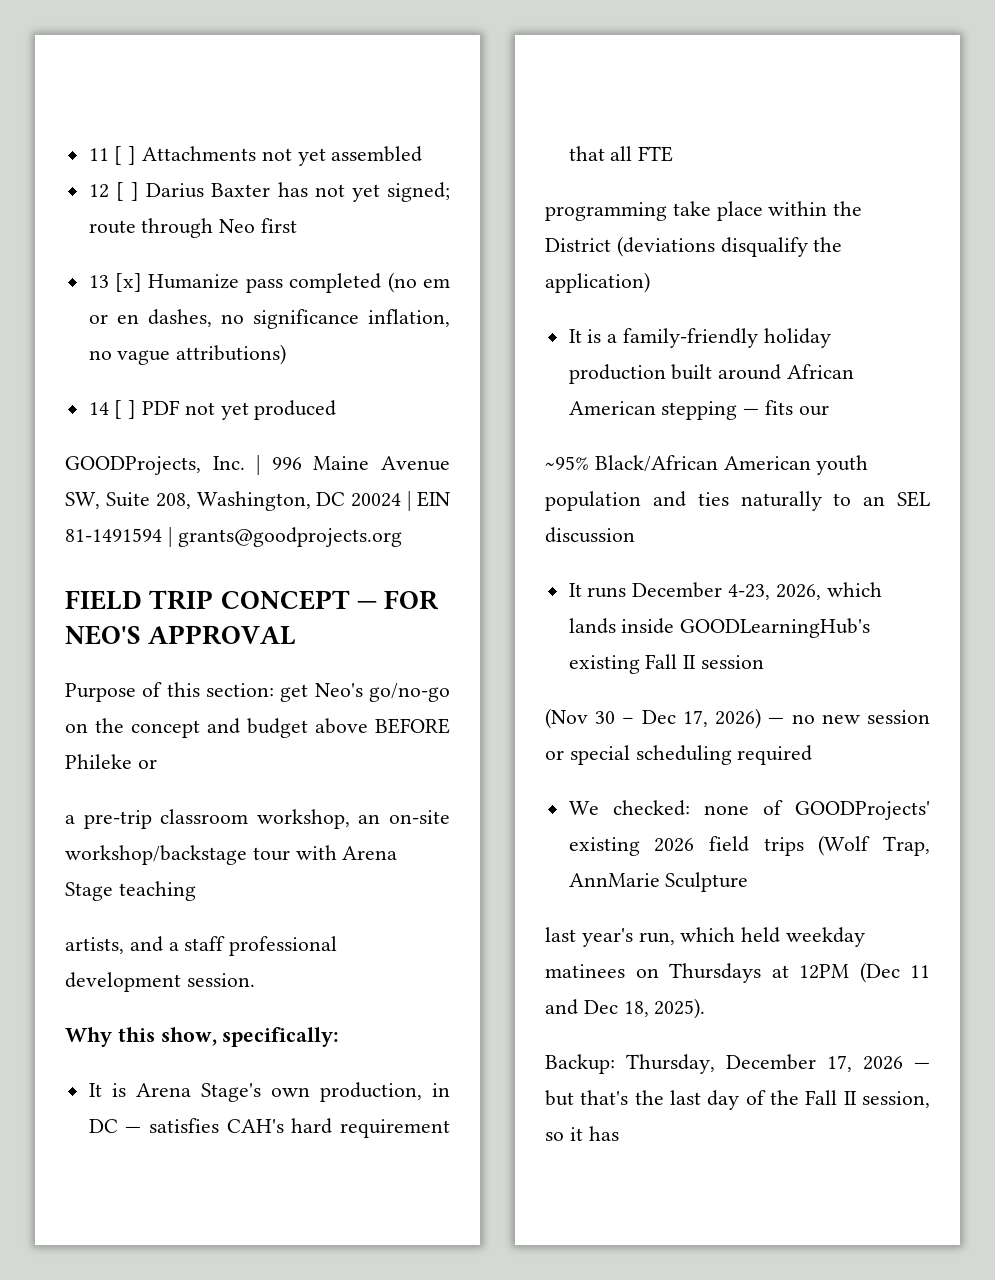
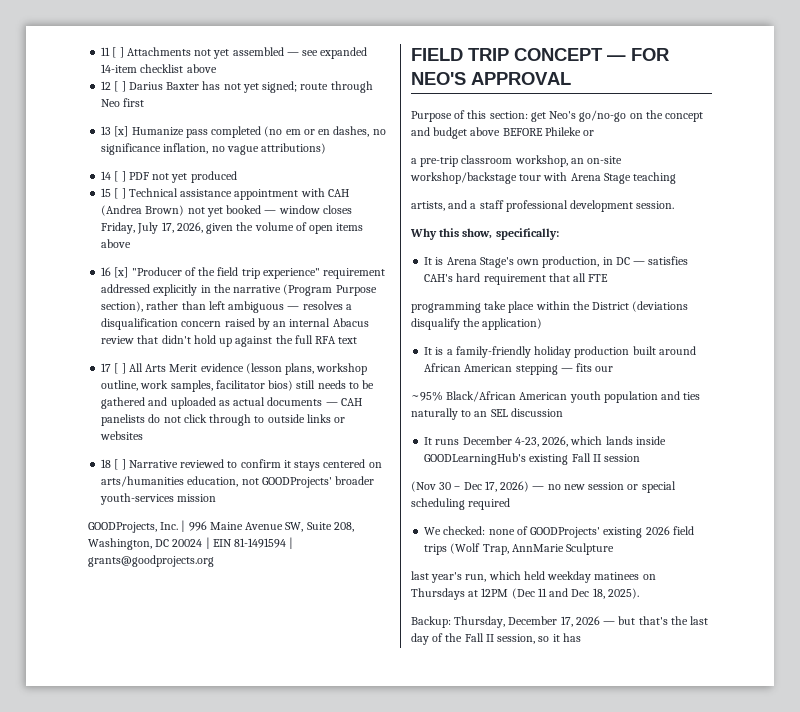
(423, 154) none -> [286,47,368,59] [101,64,217,73] — see expanded 14-item checklist above
(337, 410) none -> [101,188,349,200] [101,205,352,217] [101,222,364,234] [101,239,132,248] [101,267,386,279] [101,284,377,296] [101,301,352,313] [101,318,369,330] [101,335,358,347] [101,363,368,375] [101,380,375,392] [101,397,362,409] [101,414,346,426] [100,431,144,440] [101,459,382,471] [101,476,375,488] [100,493,217,505] // 15 [ ] Technical assistance appointment with CAH (Andrea Brown) not yet booked — window closes Friday, July 17, 2026, given the volume of open items above // 16 [x] "Producer of the field trip experience" requirement addressed explicitly in the narrative (Program Purpose section), rather than left ambiguous — resolves a disqualification concern raised by an internal Abacus review that didn't hold up against the full RFA text // 17 [ ] All Arts Merit evidence (lesson plans, workshop outline, work samples, facilitator bios) still needs to be gathered and uploaded as actual documents — CAH panelists do not click through to outside links or websites // 18 [ ] Narrative reviewed to confirm it stays centered on arts/humanities education, not GOODProjects' broader youth-services mission

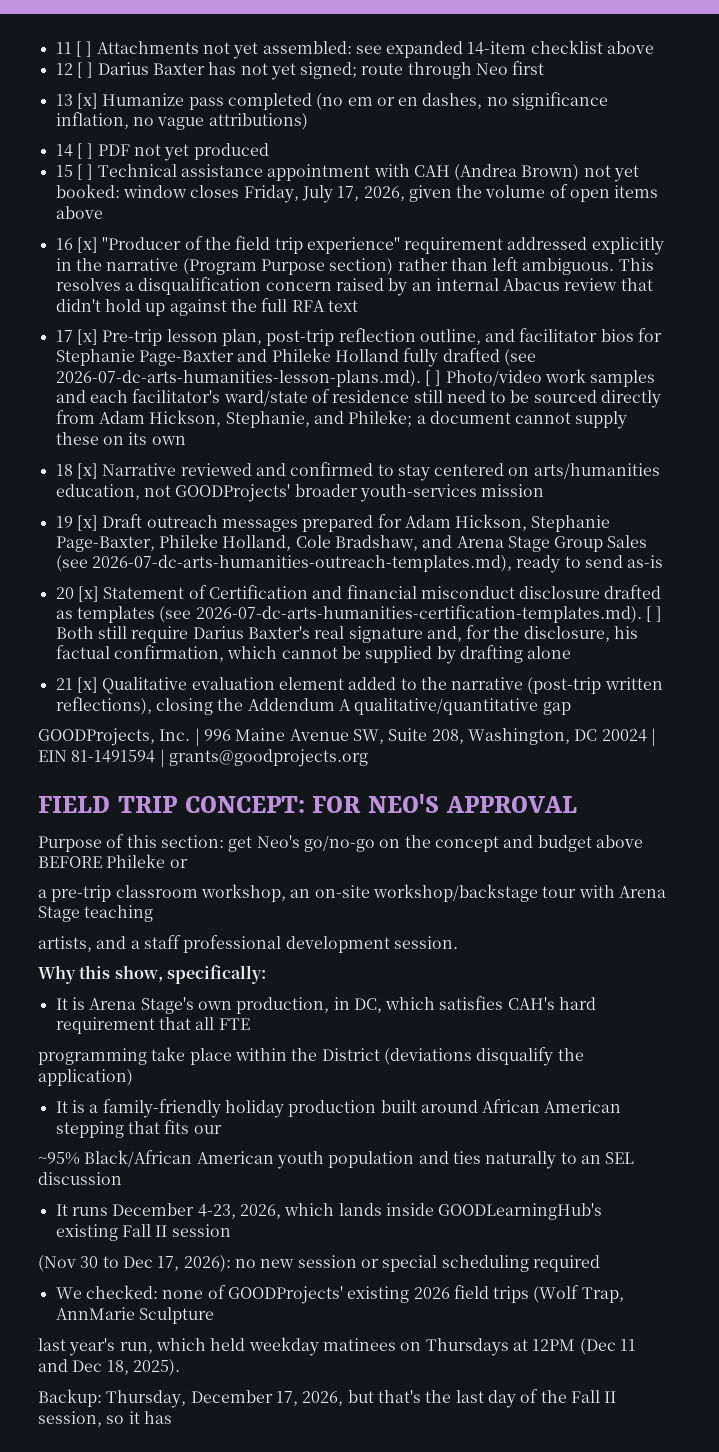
[232,47,299,56] assembled — -> [262,41,352,54] assembled:
[226,205,277,214] booked — -> [55,184,120,198] booked:
[101,301,144,312] section), -> [329,258,394,275] section)
[228,301,300,313] ambiguous — -> [522,258,654,275] ambiguous. This
[114,363,368,375] [101,380,375,392] [101,397,362,409] [101,414,346,426] [100,431,144,440] [101,459,321,471] [ ] All Arts Merit evidence (lesson plans, workshop outline, work samples, facilitator bios) still needs to be gathered and uploaded as actual documents — CAH panelists do not click through to outside links or websites // 18 [ ] Narrative reviewed to confirm it stays -> [76,328,663,346] [55,348,536,367] [55,369,656,387] [55,389,662,408] [55,410,628,429] [55,432,186,445] [55,462,430,481] [x] Pre-trip lesson plan, post-trip reflection outline, and facilitator bios for Stephanie Page-Baxter and Phileke Holland fully drafted (see 2026-07-dc-arts-humanities-lesson-plans.md). [ ] Photo/video work samples and each facilitator's ward/state of residence still need to be sourced directly from Adam Hickson, Stephanie, and Phileke; a document cannot supply these on its own // 18 [x] Narrative reviewed and confirmed to stay
(217, 498) none -> [55,514,611,532] [55,534,648,552] [55,555,664,573] [55,585,662,602] [55,605,663,623] [55,625,639,643] [55,645,572,664] [55,677,663,694] [55,697,571,715] // 19 [x] Draft outreach messages prepared for Adam Hickson, Stephanie Page-Baxter, Phileke Holland, Cole Bradshaw, and Arena Stage Group Sales (see 2026-07-dc-arts-humanities-outreach-templates.md), ready to send as-is // 20 [x] Statement of Certification and financial misconduct disclosure drafted as templates (see 2026-07-dc-arts-humanities-certification-templates.md). [ ] Both still require Darius Baxter's real signature and, for the disclosure, his factual confirmation, which cannot be supplied by drafting alone // 21 [x] Qualitative evaluation element added to the narrative (post-trip written reflections), closing the Addendum A qualitative/quantitative gap
[514,48,626,61] CONCEPT — -> [184,796,305,813] CONCEPT:
[615,257,646,265] DC — -> [353,997,436,1013] DC, which
[560,368,573,372] — -> [127,1121,160,1134] that
[454,486,461,490] – -> [102,1256,119,1268] to
[500,481,545,492] 2026) — -> [183,1255,231,1272] 2026):
[575,616,616,625] 2026 — -> [302,1391,344,1406] 2026,

